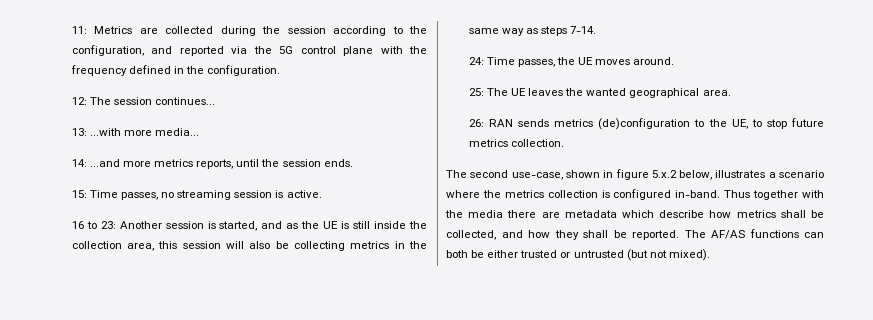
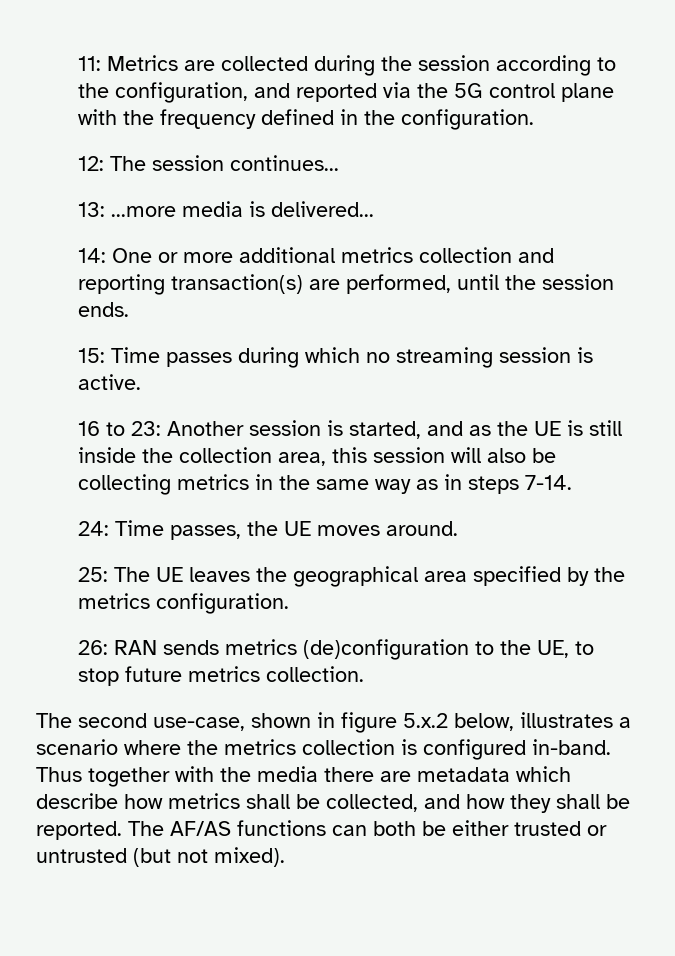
[89,128,200,136] [71,159,234,169] ...with more media... // 14: ...and more metrics reports, -> [110,201,374,217] [77,247,554,263] [77,274,451,295] ...more media is delivered... // 14: One or more additional metrics collection and reporting transaction(s) are performed,
[121,192,159,200] passes, -> [165,347,360,368] passes during which
(539, 31) none -> [443,474,462,490] in
[586,88,731,98] wanted geographical area. -> [292,566,625,587] [77,593,289,614] geographical area specified by the metrics configuration.

